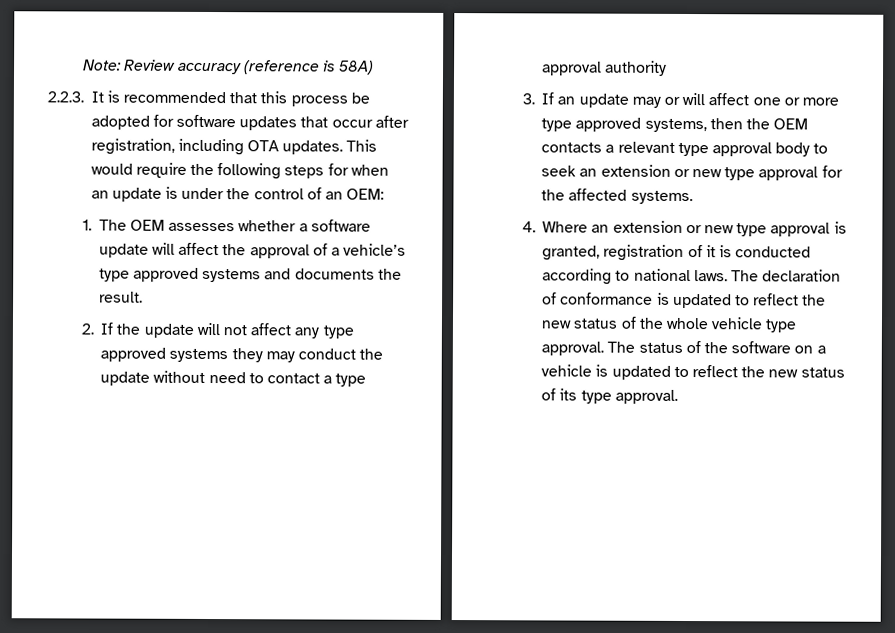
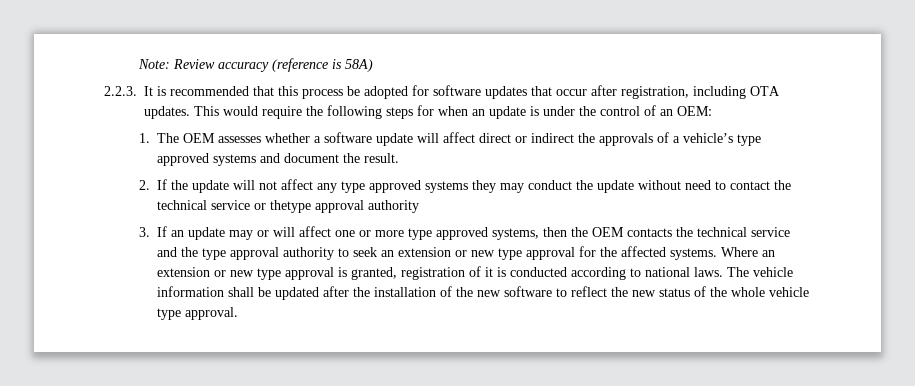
[222,244,310,259] the approval -> [479,133,654,146] direct or indirect the approvals
[294,268,375,280] documents -> [284,153,340,163] document
[323,373,367,387] a type -> [774,180,792,190] [157,200,312,213] the technical service or thetype
[605,141,811,157] a relevant type approval body -> [676,227,791,237] [157,247,335,260] the technical service and the type approval authority
[521,221,536,233] // 4. -> (718, 254) none
[762,269,842,282] [542,292,732,309] declaration of conformance is updated -> [753,267,794,277] [157,286,553,300] vehicle information shall be updated after the installation of the new software
[607,340,826,354] [541,364,845,380] [541,388,678,404] The status of the software on a vehicle is updated to reflect the new status of its type approval. -> (239, 313) none

